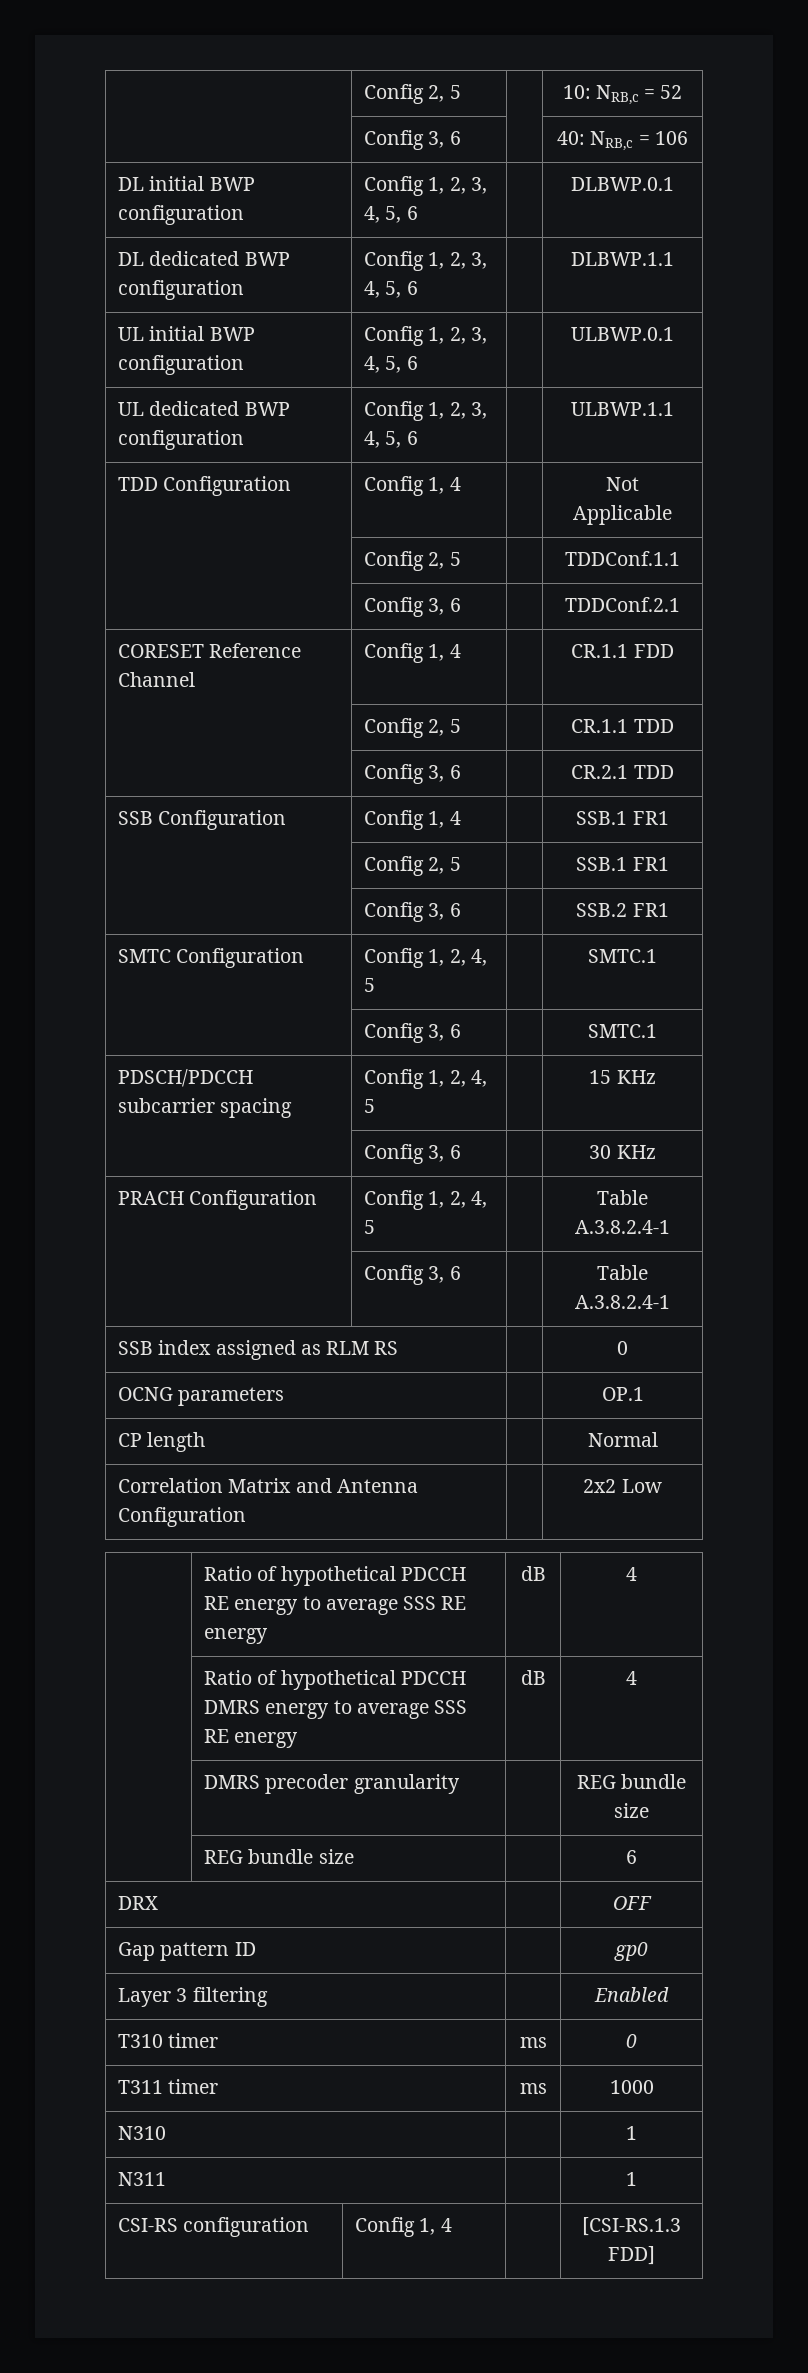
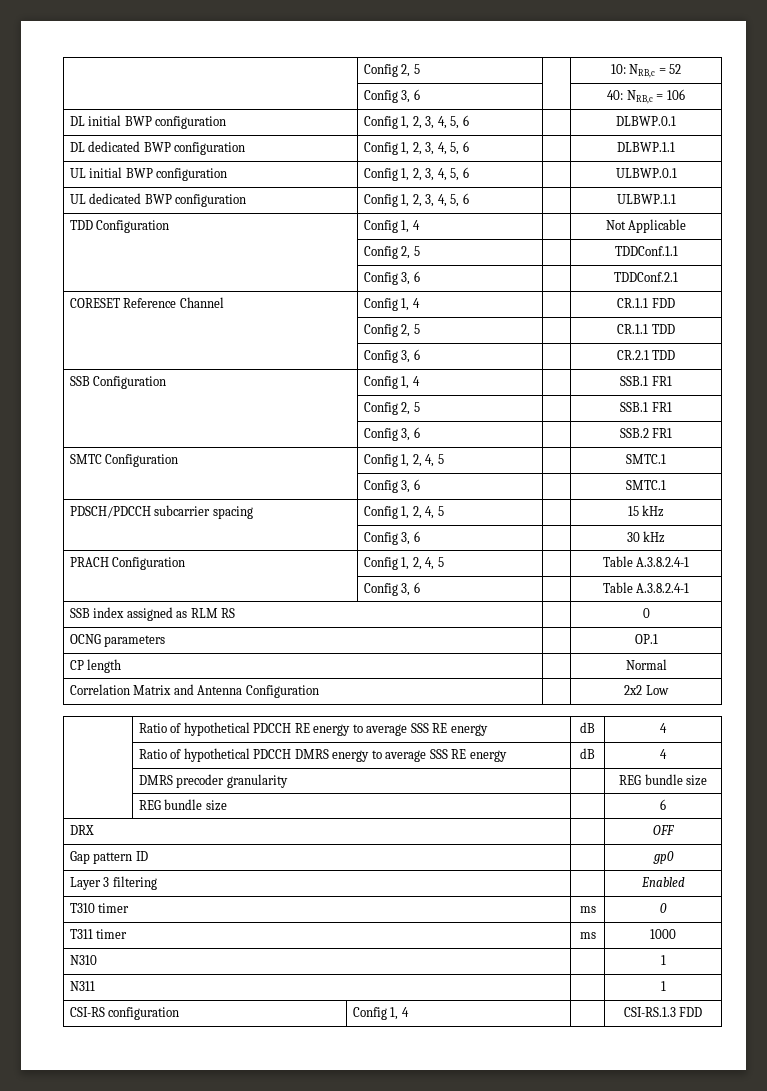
[616,1070,656,1084] KHz -> [642,505,665,517] kHz
[616,1145,656,1159] KHz -> [643,531,666,543] kHz
[582,2217,681,2236] [608,2246,655,2265] [CSI-RS.1.3 FDD] -> [623,1007,703,1017] CSI-RS.1.3 FDD

